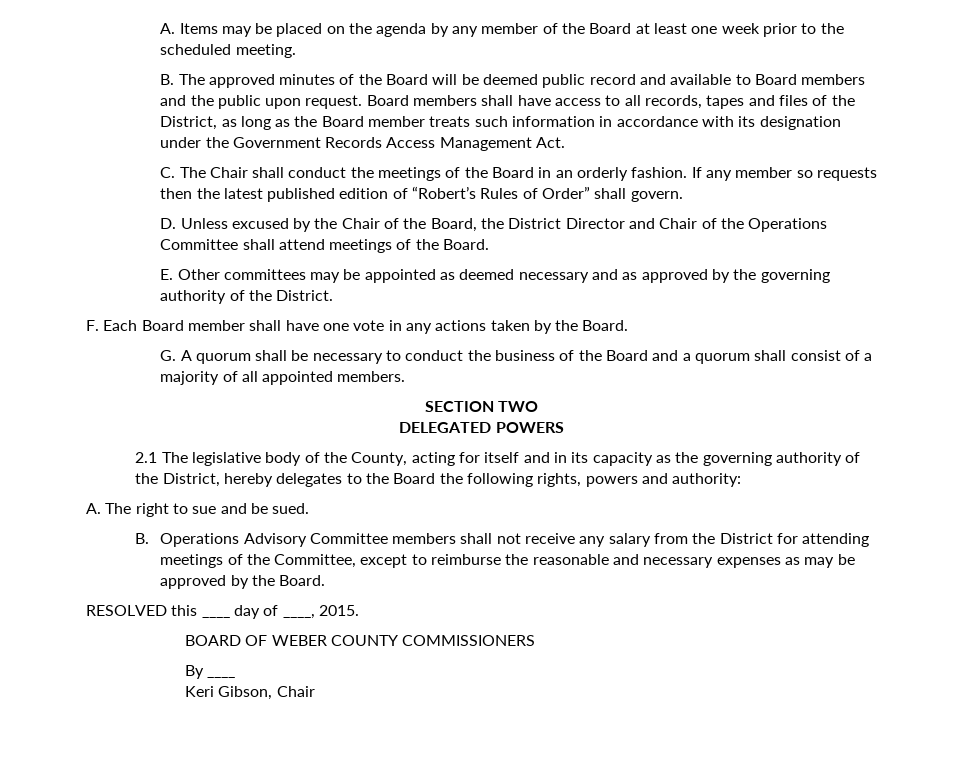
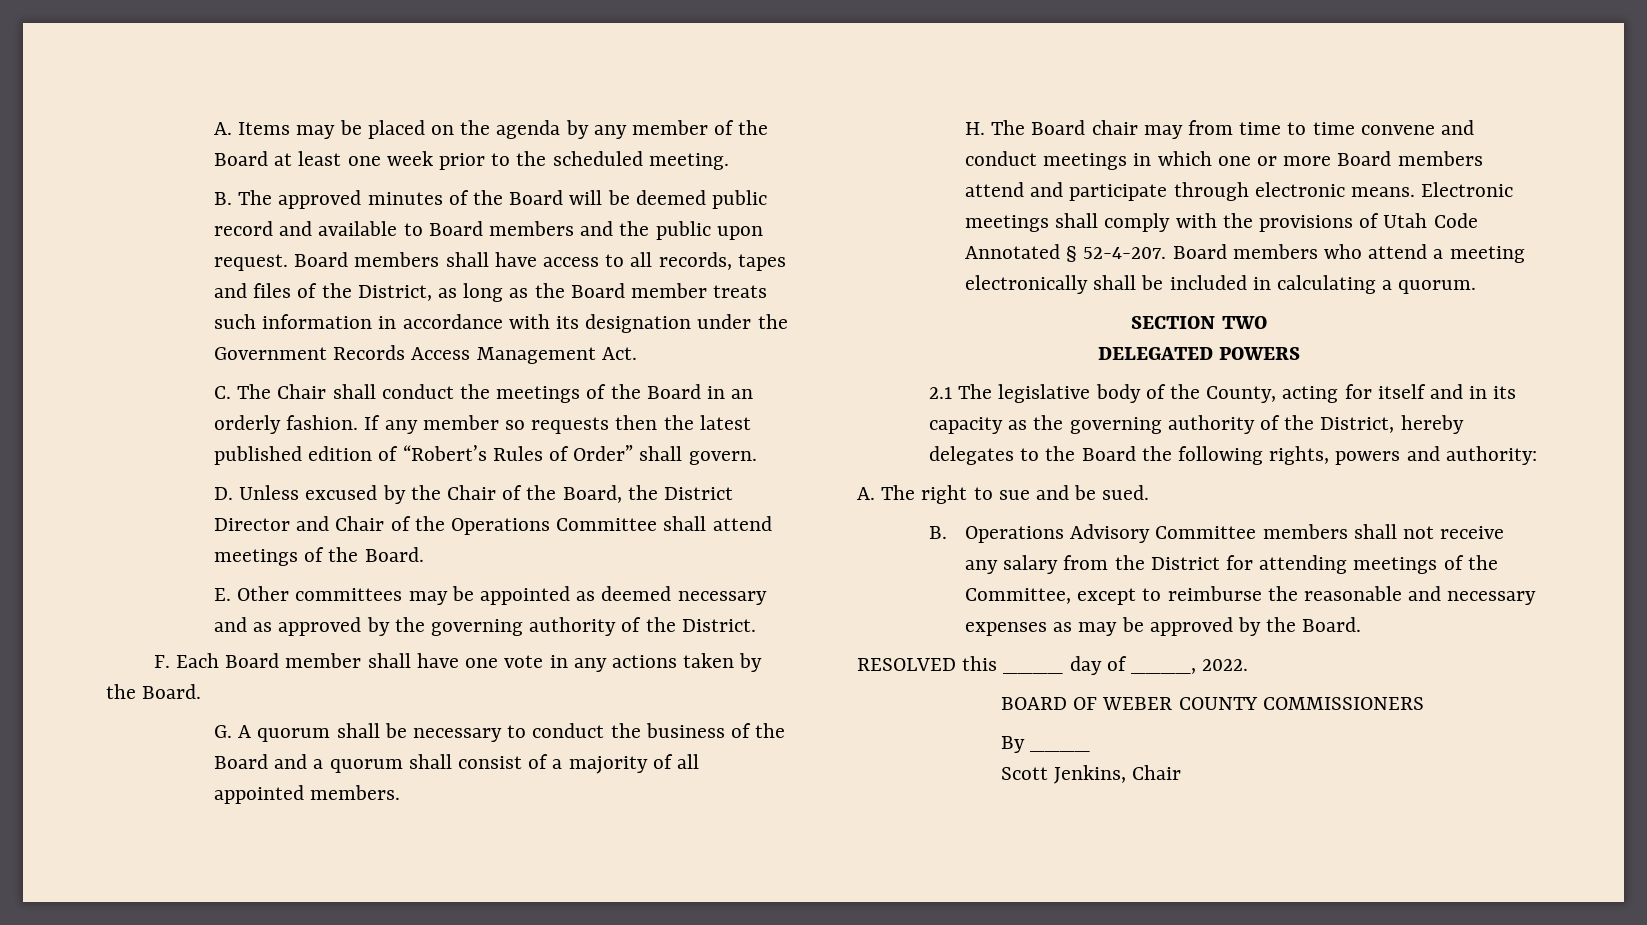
(406, 376) none -> [964,120,1475,139] [964,151,1483,170] [964,182,1514,201] [964,213,1478,232] [964,244,1525,263] [964,275,1477,294] // H. The Board chair may from time to time convene and conduct meetings in which one or more Board members attend and participate through electronic means. Electronic meetings shall comply with the provisions of Utah Code Annotated § 52-4-207. Board members who attend a meeting electronically shall be included in calculating a quorum.
[318,605,359,616] 2015. -> [1202,659,1249,671] 2022.
[184,686,273,700] Keri Gibson, -> [1000,765,1127,784] Scott Jenkins,

